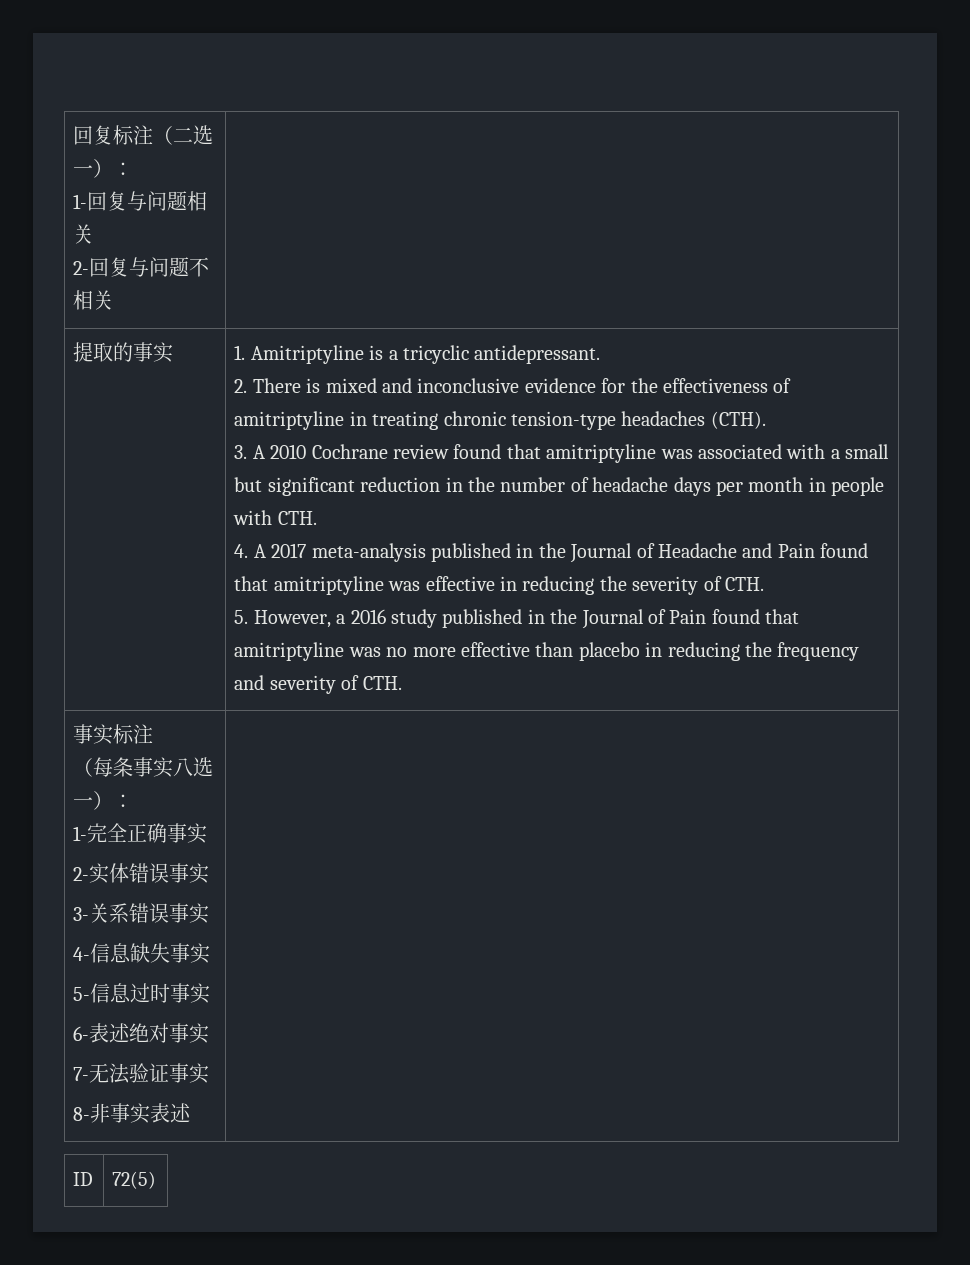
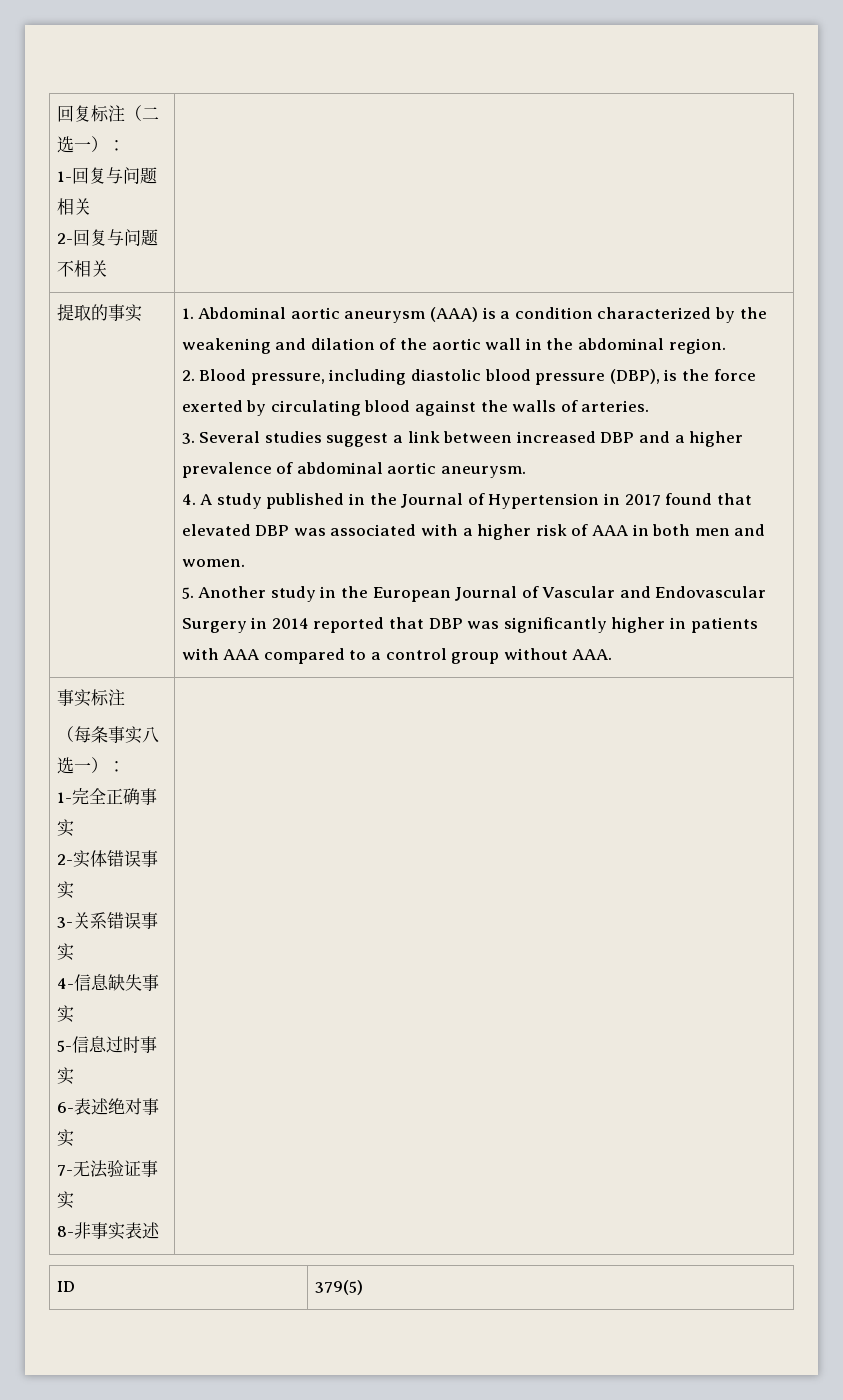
[250,345,601,364] [234,378,792,393] [234,411,766,430] [234,444,890,463] [234,477,885,496] [233,510,317,525] [234,543,869,563] [234,576,765,595] [234,609,386,628] Amitriptyline is a tricyclic antidepressant. // 2. There is mixed and inconclusive evidence for the effectiveness of amitriptyline in treating chronic tension-type headaches (CTH). // 3. A 2010 Cochrane review found that amitriptyline was associated with a small but significant reduction in the number of headache days per month in people with CTH. // 4. A 2017 meta-analysis published in the Journal of Headache and Pain found that amitriptyline was effective in reducing the severity of CTH. // 5. However, a 2016 -> [198,307,767,323] [181,338,726,354] [181,369,756,385] [181,400,650,416] [181,431,744,447] [181,462,526,478] [181,494,213,505] Abdominal aortic aneurysm (AAA) is a condition characterized by the weakening and dilation of the aortic wall in the abdominal region. // 2. Blood pressure, including diastolic blood pressure (DBP), is the force exerted by circulating blood against the walls of arteries. // 3. Several studies suggest a link between increased DBP and a higher prevalence of abdominal aortic aneurysm. // 4. A
[669,609,800,624] [234,642,860,661] [234,675,402,694] Pain found that amitriptyline was no more effective than placebo in reducing the frequency and severity of CTH. -> [488,493,752,509] [181,524,766,540] [181,559,245,567] [181,586,767,602] [181,617,758,633] [181,648,613,664] Hypertension in 2017 found that elevated DBP was associated with a higher risk of AAA in both men and women. // 5. Another study in the European Journal of Vascular and Endovascular Surgery in 2014 reported that DBP was significantly higher in patients with AAA compared to a control group without AAA.
[112,1171,157,1189] 72(5) -> [314,1280,363,1295] 379(5)

